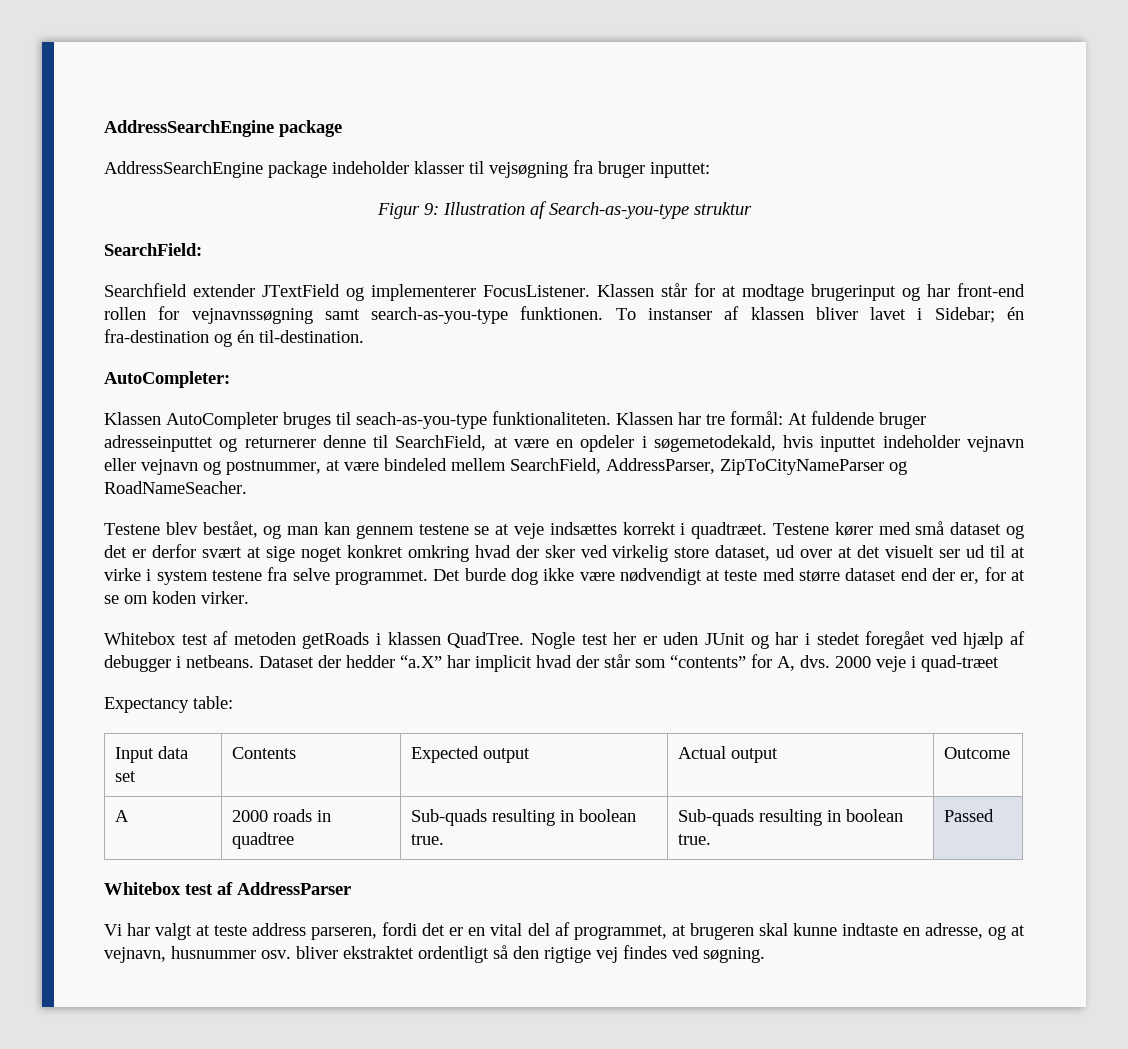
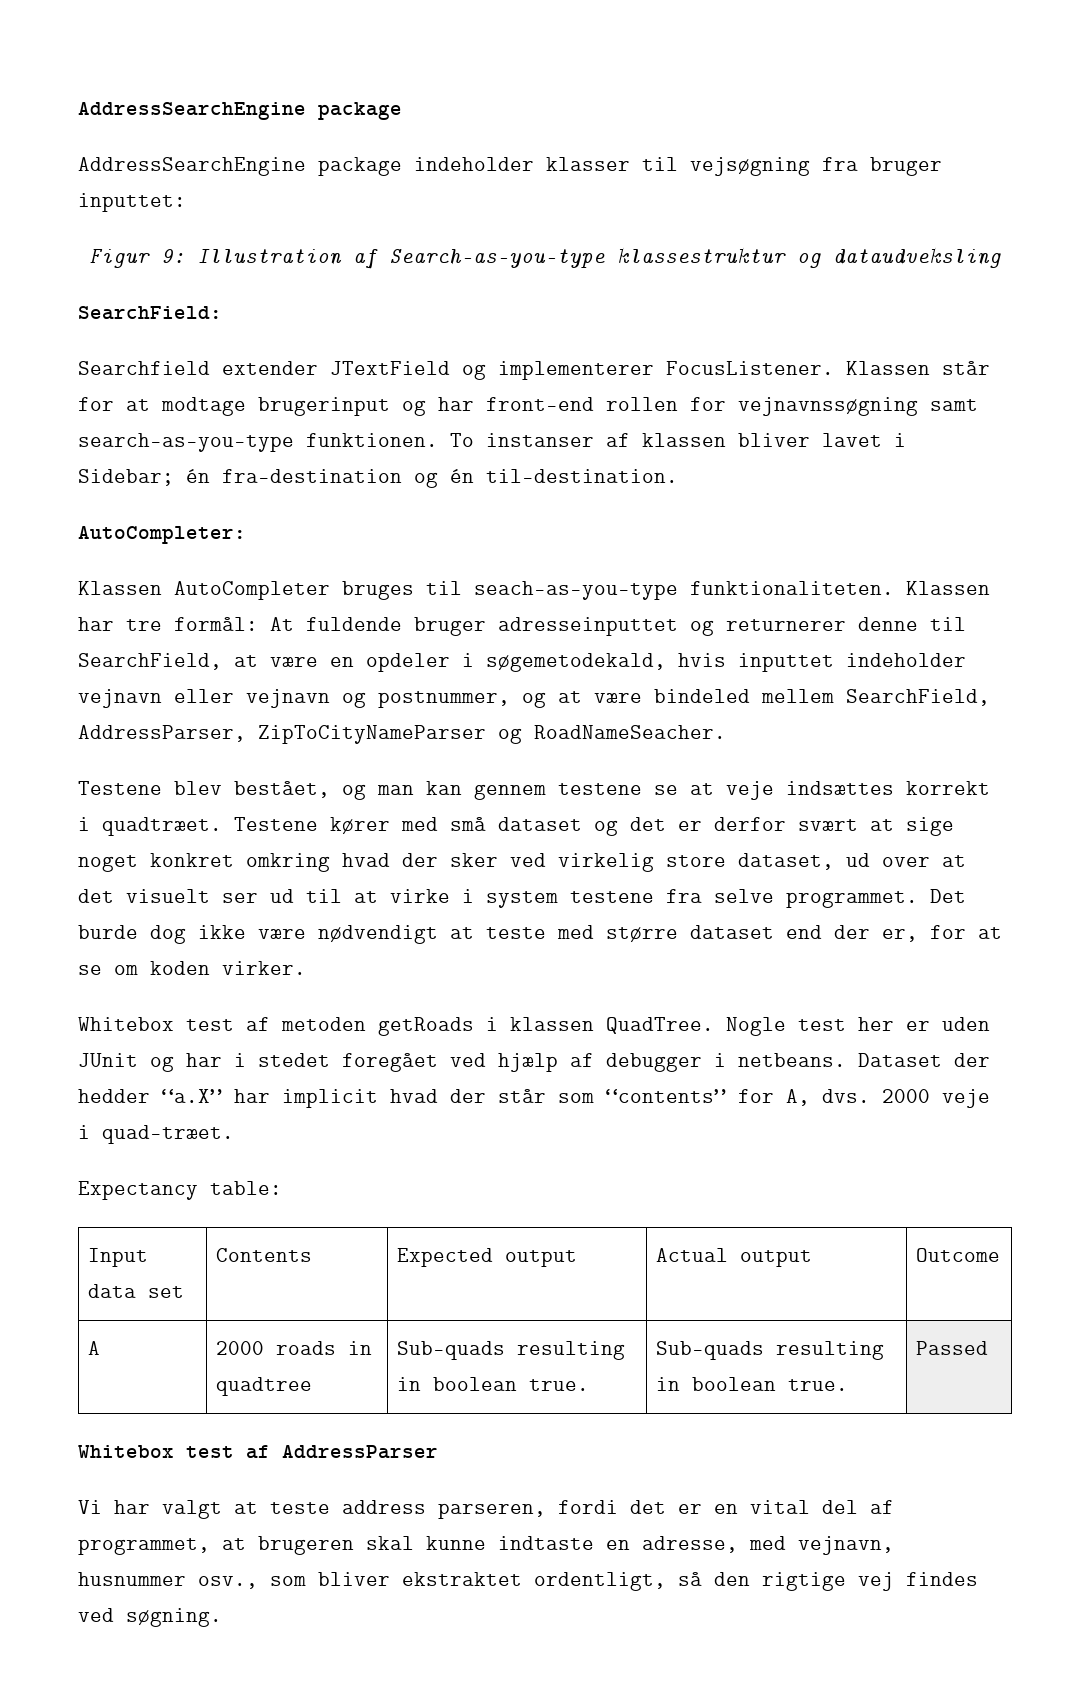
[693,202,752,215] struktur -> [617,247,1001,268] klassestruktur og dataudveksling
(321, 467) none -> [522,692,546,708] og
[921,655,999,672] quad-træet -> [102,1125,234,1144] quad-træet.
[987,925,1026,940] [104,946,291,963] og at vejnavn, husnummer osv. -> [749,1536,894,1555] [78,1572,306,1589] med vejnavn, husnummer osv., som
[418,946,489,963] ordentligt -> [534,1572,666,1591] ordentligt,

